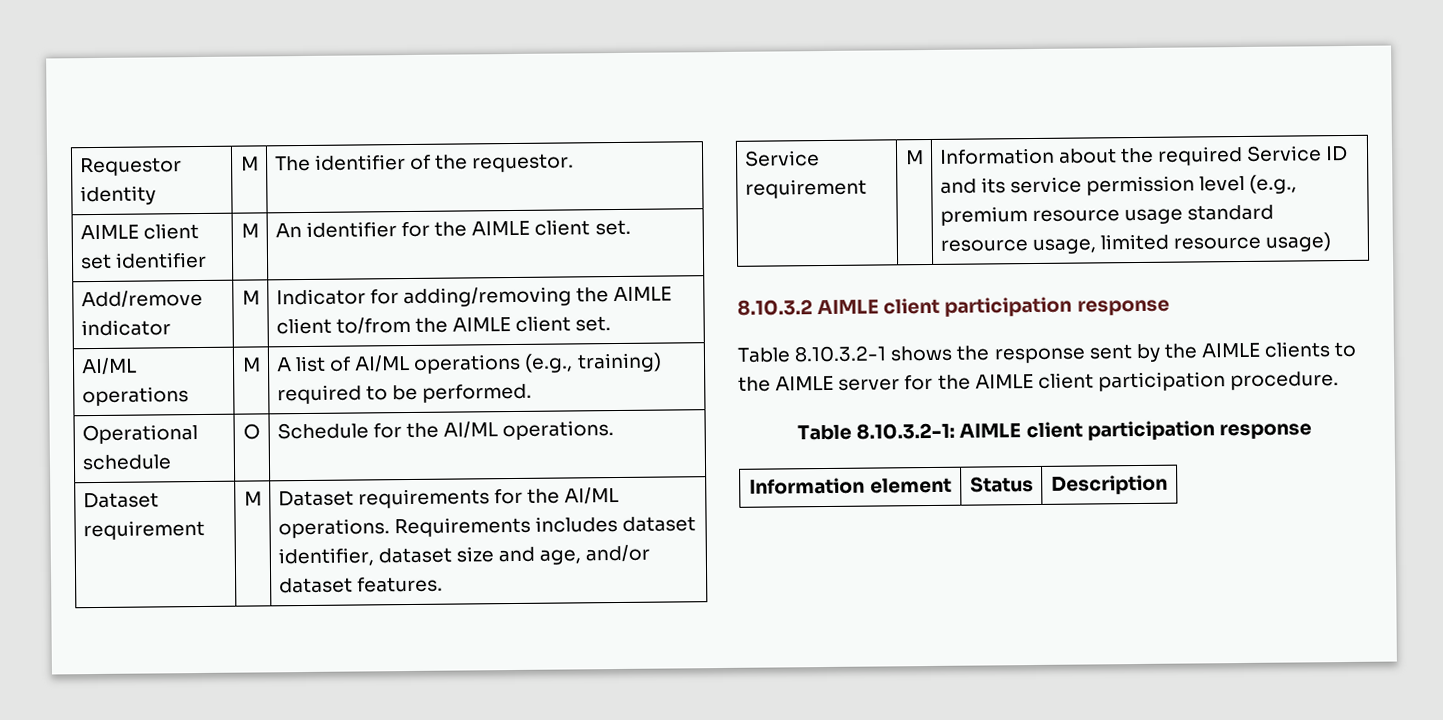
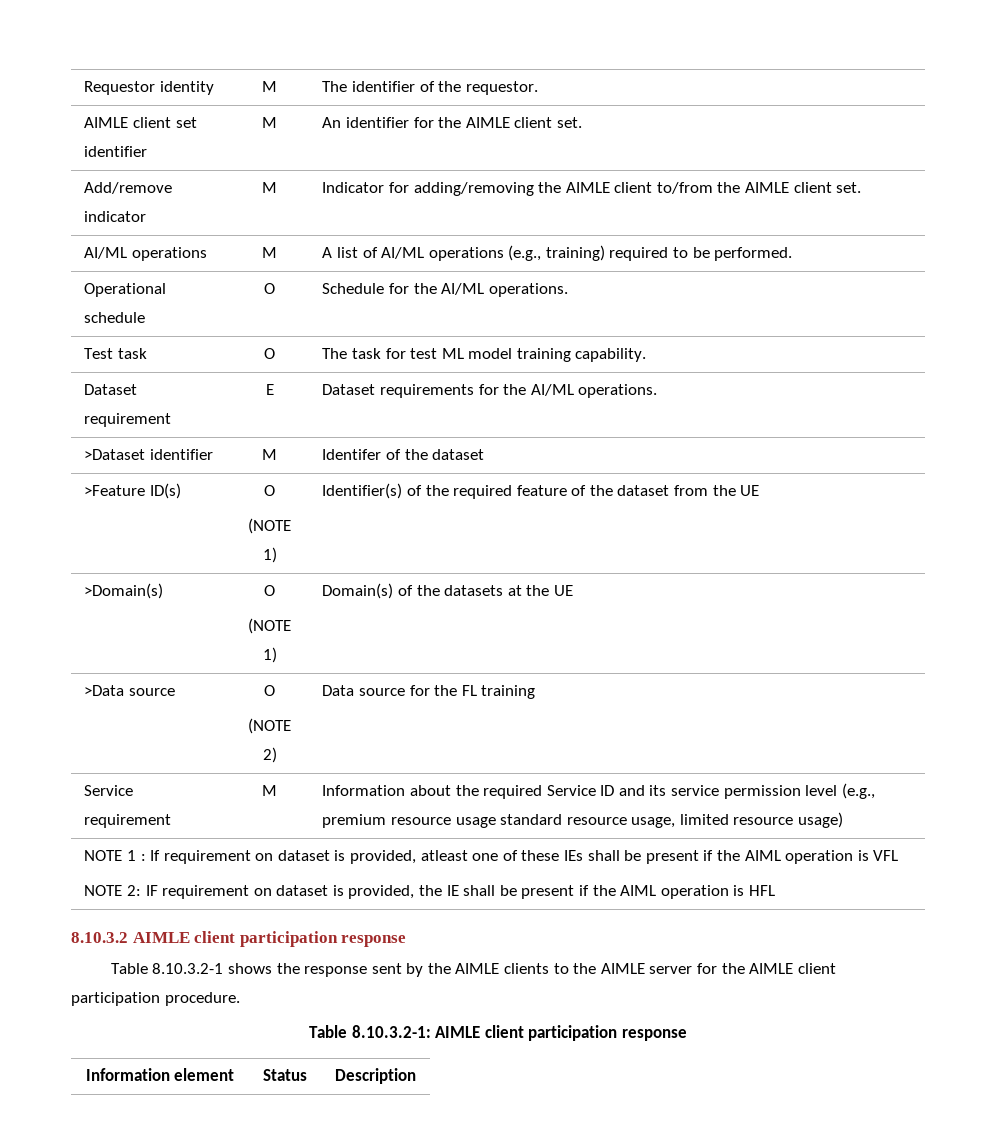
(615, 430) none -> [84,348,147,359] [264,348,275,359] [322,348,647,362] // Test task | O | The task for test ML model training capability.
[243,491,262,506] M -> [265,384,274,395] E
[393,515,697,538] [277,544,651,567] [278,576,443,594] Requirements includes dataset identifier, dataset size and age, and/or dataset features. -> [84,449,213,460] [262,449,277,460] [322,449,485,460] [84,483,181,499] [264,485,275,496] [248,518,291,534] [262,547,277,563] [322,483,760,499] [84,583,164,599] [264,585,275,596] [248,618,291,634] [262,647,277,663] [322,583,573,599] [84,685,175,696] [264,685,275,696] [248,718,291,734] [262,747,277,763] [322,685,536,699] // >Dataset identifier | M | Identifer of the dataset // >Feature ID(s) | O // (NOTE 1) | Identifier(s) of the required feature of the dataset from the UE // >Domain(s) | O // (NOTE 1) | Domain(s) of the datasets at the UE // >Data source | O // (NOTE 2) | Data source for the FL training
(1332, 242) none -> [84,850,899,864] [84,885,775,899] // NOTE 1 : If requirement on dataset is provided, atleast one of these IEs shall be present if the AIML operation is VFL // NOTE 2: IF requirement on dataset is provided, the IE shall be present if the AIML operation is HFL

